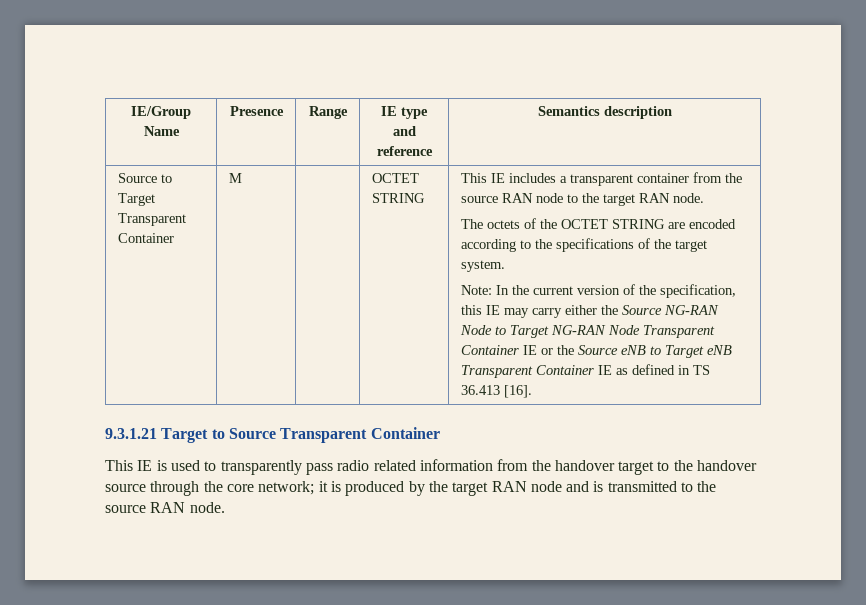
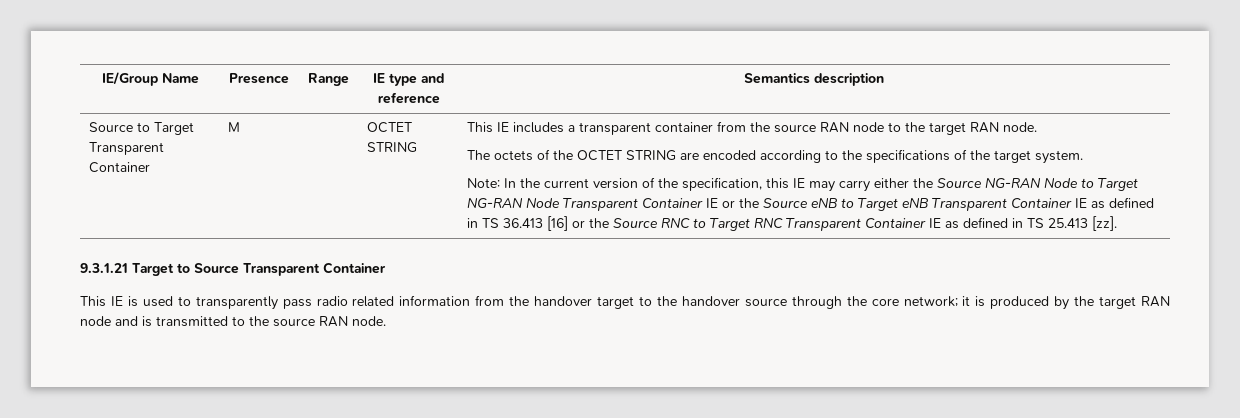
[503,385,532,398] [16]. -> [546,216,1117,231] [16] or the Source RNC to Target RNC Transparent Container IE as defined in TS 25.413 [zz].

